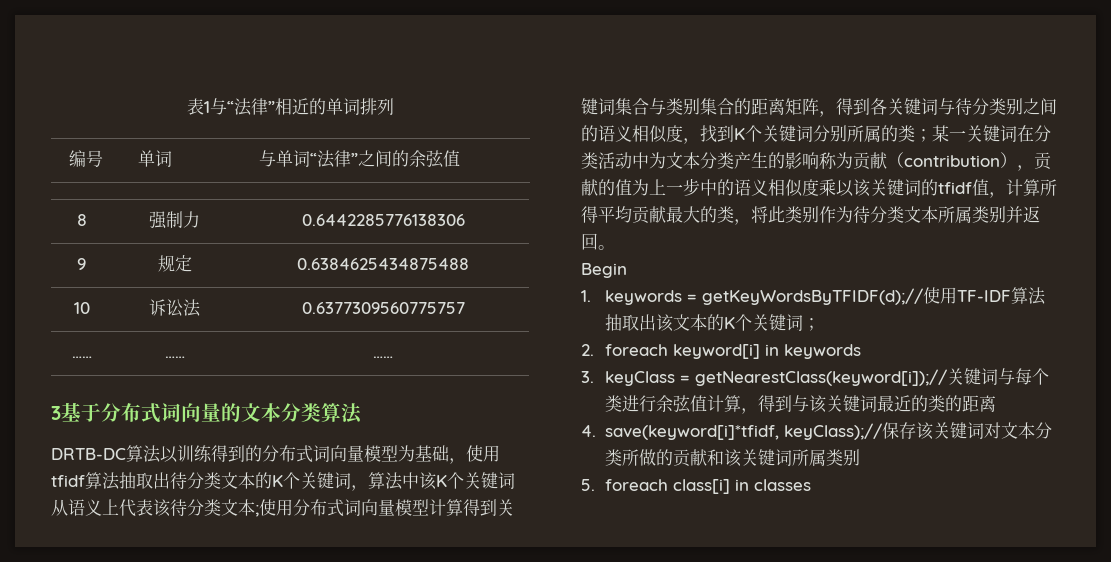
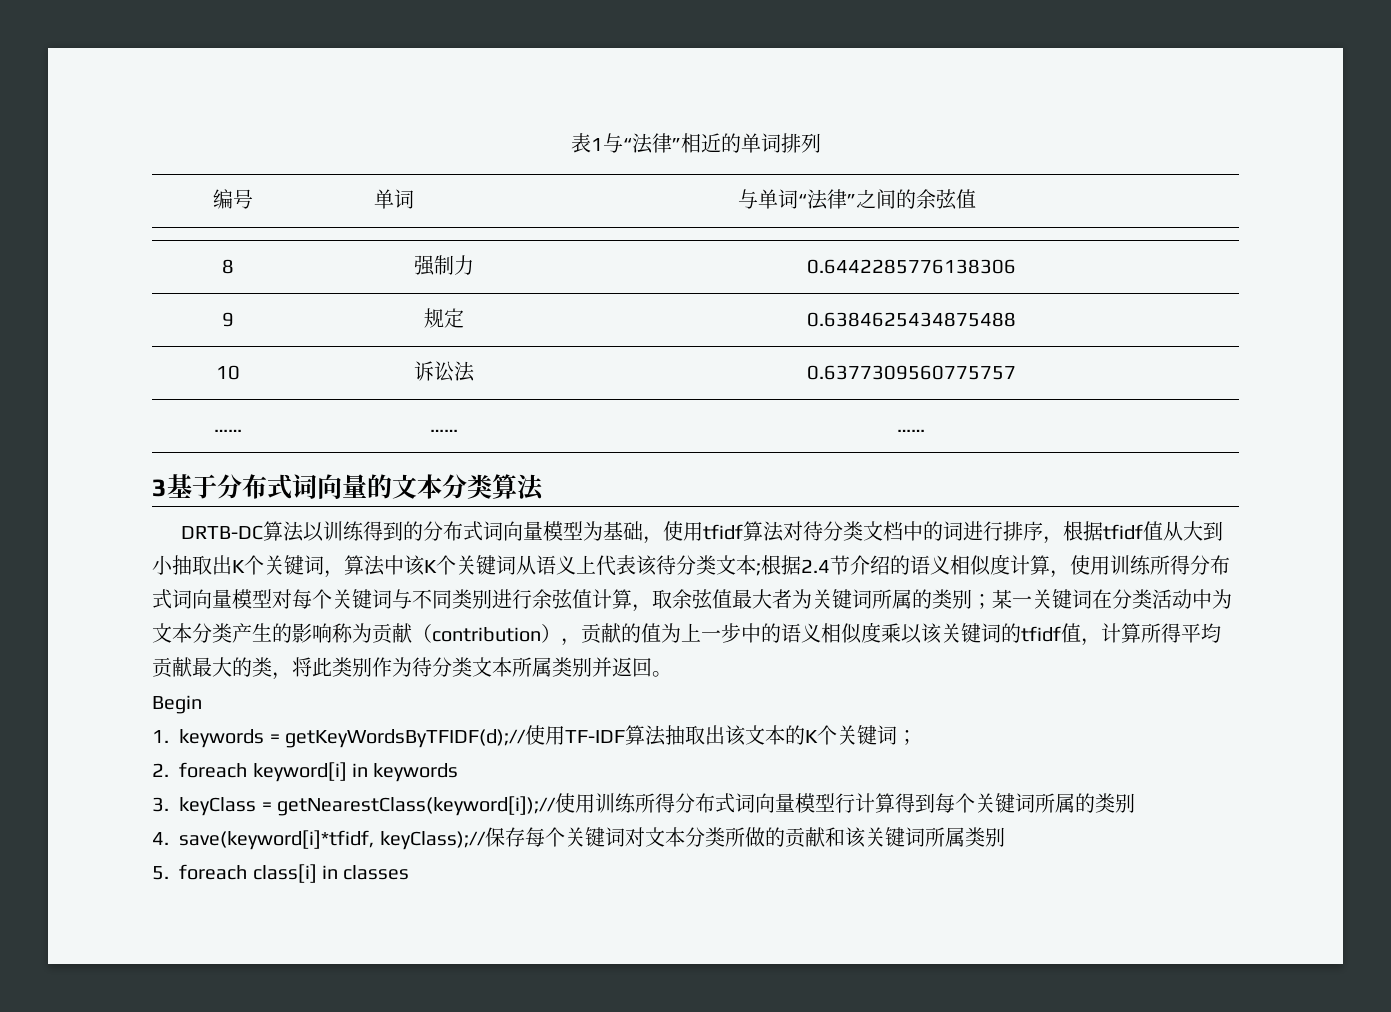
[119,472,272,489] 抽取出待分类文本的 -> [783,521,1224,544] [152,555,232,575] 对待分类文档中的词进行排序，根据tfidf值从大到小抽取出
[259,499,514,517] [581,98,1057,117] [581,125,915,144] 使用分布式词向量模型计算得到关键词集合与类别集合的距离矩阵，得到各关键词与待分类别之间的语义相似度，找到K个关键词分别所属的类 -> [761,554,1230,578] [152,589,972,612] 根据2.4节介绍的语义相似度计算，使用训练所得分布式词向量模型对每个关键词与不同类别进行余弦值计算，取余弦值最大者为关键词所属的类别
[946,368,1049,385] [604,395,996,414] 关键词与每个类进行余弦值计算，得到与该关键词最近的类的距离 -> [555,793,1136,813] 使用训练所得分布式词向量模型行计算得到每个关键词所属的类别
[915,422,934,440] 该 -> [524,827,565,847] 每个

